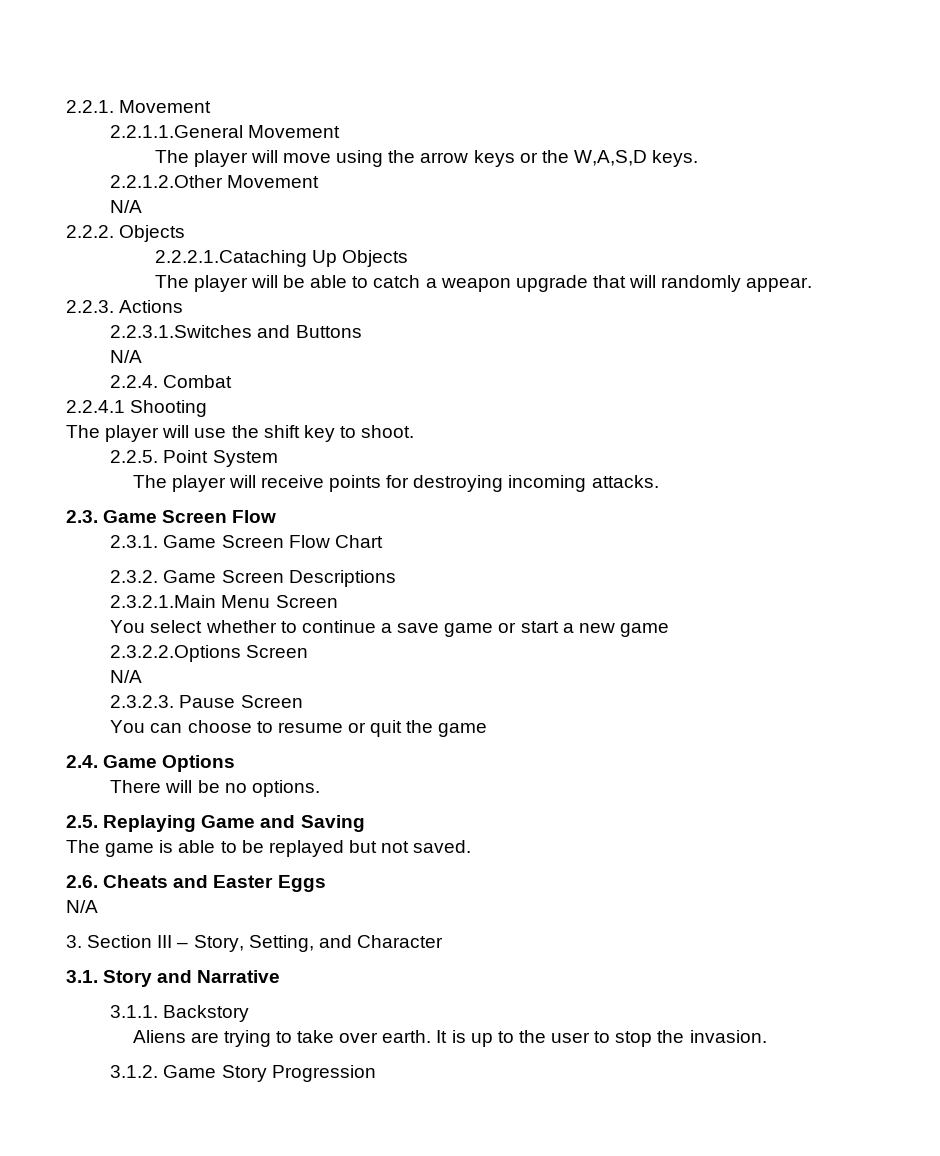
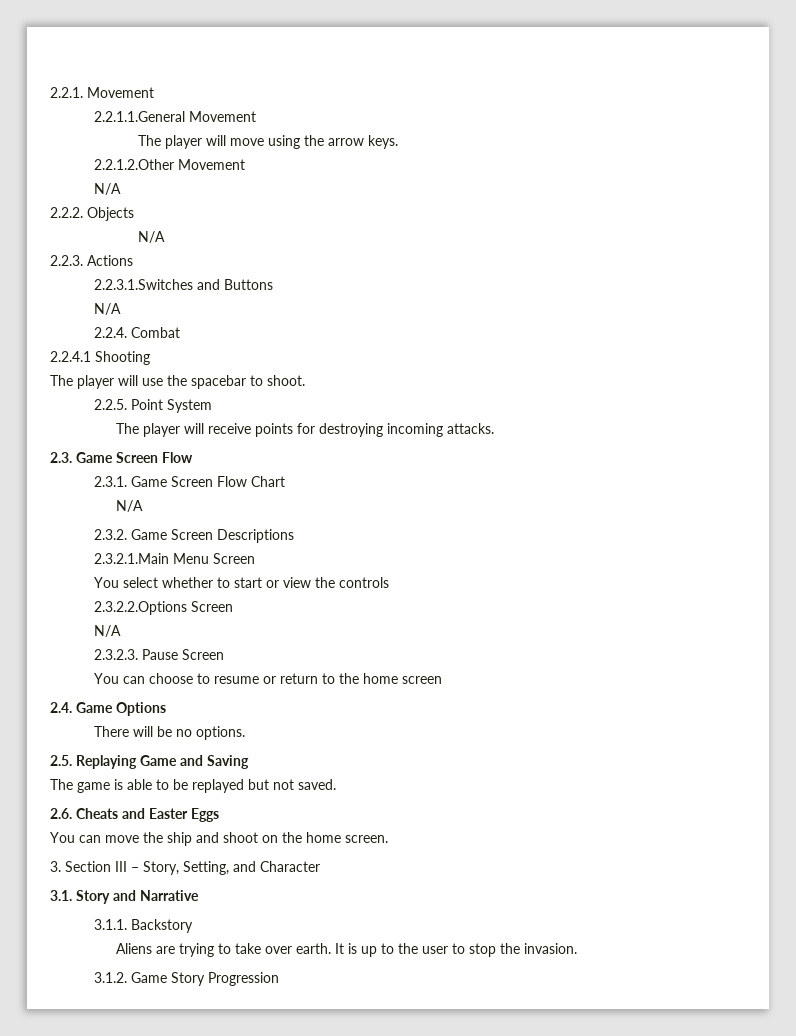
[473,150,648,167] keys or the W,A,S,D -> (364, 142) none
[154,250,408,267] [154,275,813,292] 2.2.2.1.Cataching Up Objects // The player will be able to catch a weapon upgrade that will randomly appear. -> [137,231,165,243] N/A
[263,425,335,442] shift key -> [191,375,246,389] spacebar
(383, 541) none -> [115,500,143,512] // N/A
[301,620,669,637] continue a save game or start a new game -> [233,577,389,588] start or view the controls
[370,720,488,737] quit the game -> [279,673,442,684] return to the home screen
[66,900,98,913] N/A -> [50,832,388,846] You can move the ship and shoot on the home screen.

